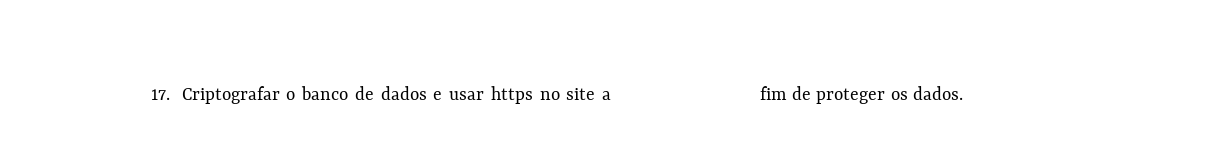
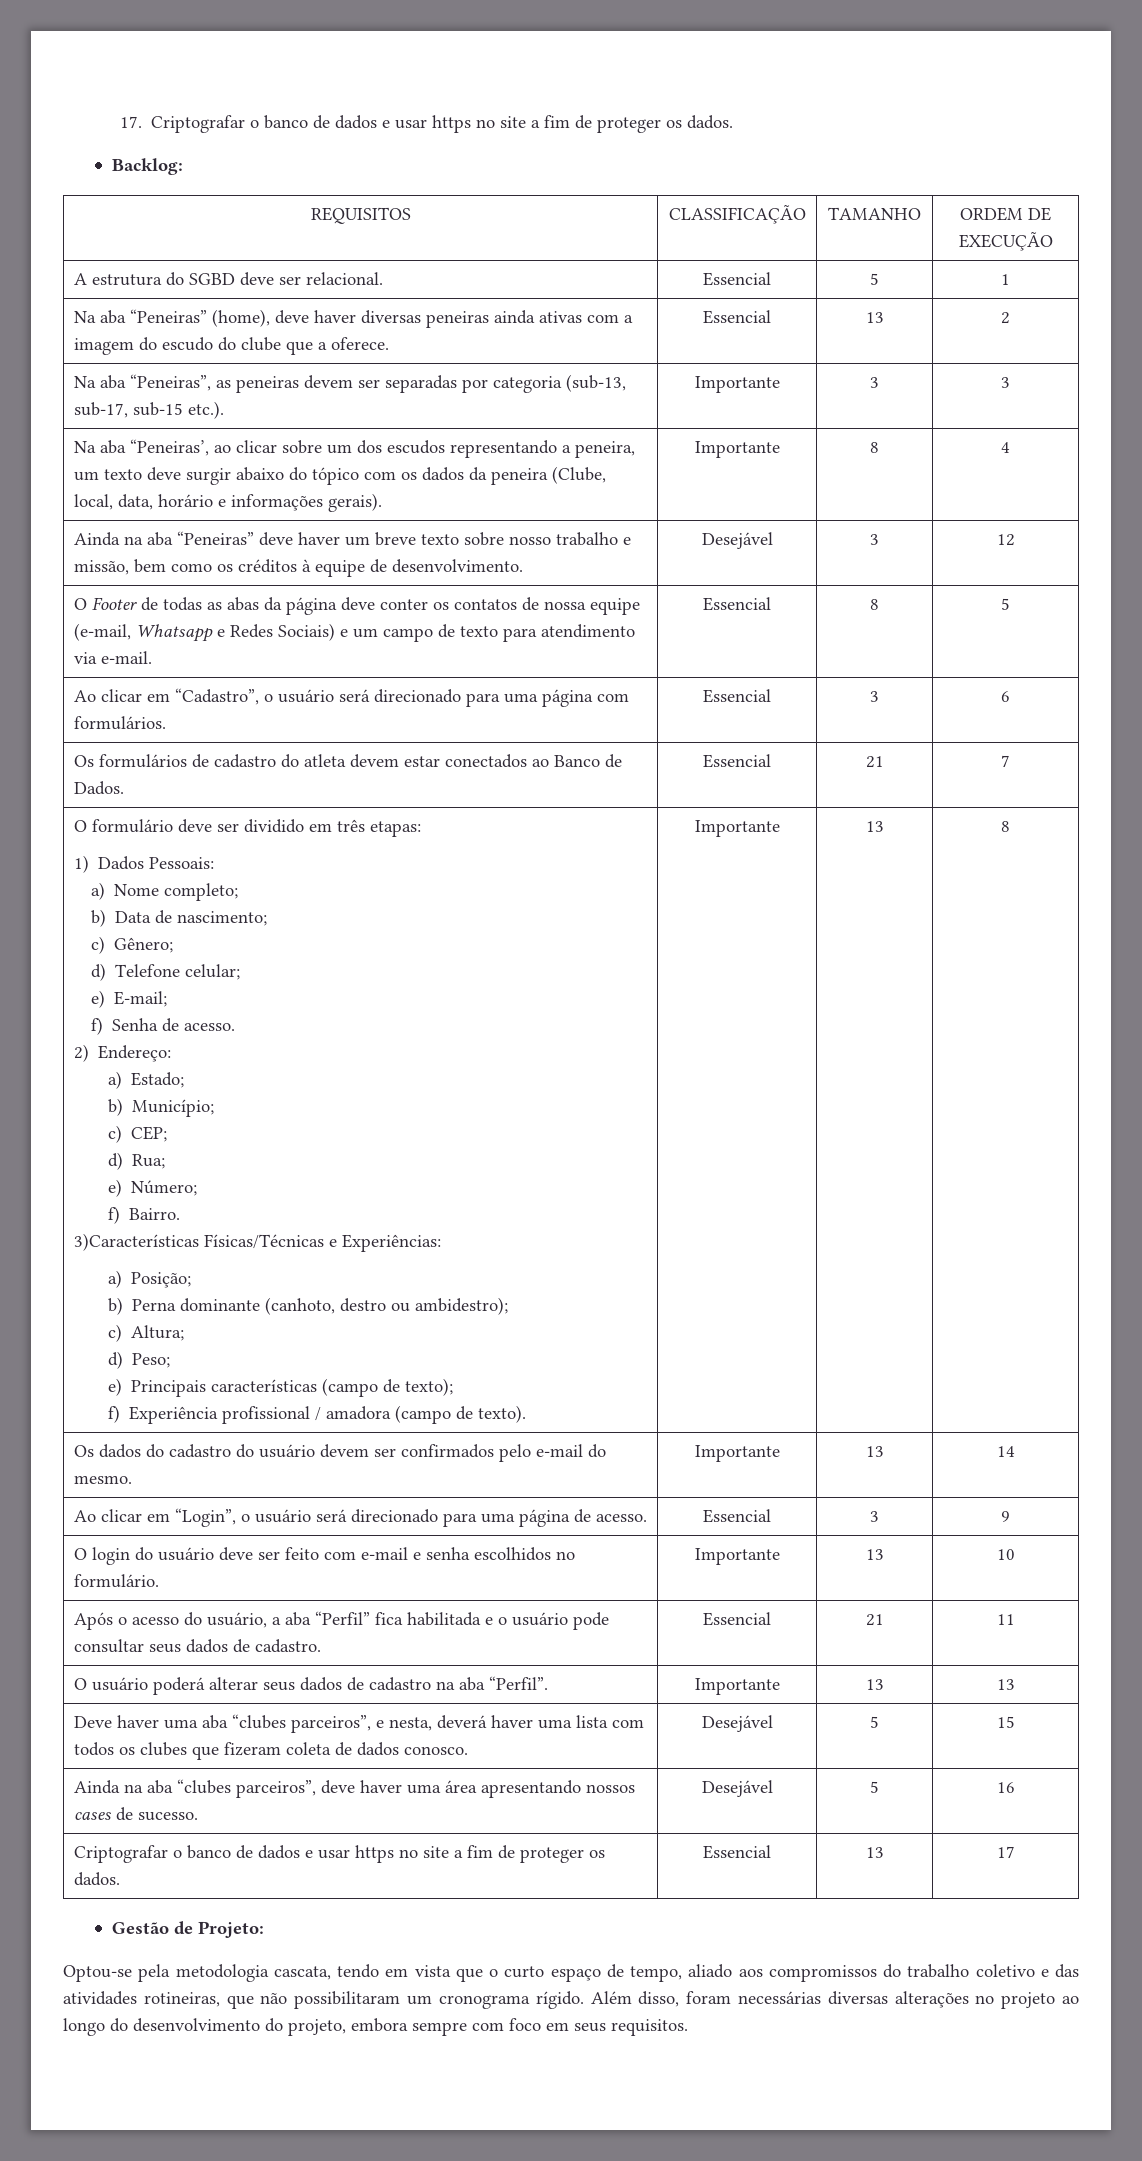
(964, 93) none -> [111,158,183,175] [310,207,411,224] [668,205,806,224] [828,207,921,220] [960,207,1051,221] [958,232,1053,251] [73,272,383,286] [703,272,771,286] [870,273,879,285] [1001,274,1010,285] [73,309,633,328] [73,337,389,355] [703,310,771,324] [865,312,884,323] [1001,312,1010,324] [73,374,626,393] [73,401,224,419] [694,376,780,393] [870,377,879,388] [1001,377,1010,388] [73,439,635,458] [73,466,606,485] [73,493,382,512] [694,441,780,458] [870,442,879,453] [1001,442,1010,453] [73,531,631,546] [73,559,523,577] [701,532,773,549] [870,534,879,545] [996,534,1015,546] [73,597,640,615] [73,623,635,642] [73,651,152,664] [703,597,771,611] [870,599,879,610] [1001,598,1010,610] [73,688,629,707] [73,716,166,730] [703,689,771,703] [870,691,879,702] [1001,691,1010,702] [73,754,622,768] [73,781,124,795] [703,754,771,768] [865,756,884,768] [1001,755,1010,767] [73,819,421,837] [73,855,215,873] [90,882,239,901] [90,909,268,927] [90,936,174,954] [90,963,241,981] [90,990,168,1008] [90,1017,236,1035] [73,1044,172,1062] [108,1071,185,1089] [108,1098,215,1117] [108,1125,168,1143] [108,1152,166,1170] [108,1179,198,1197] [108,1206,181,1224] [73,1233,441,1252] [108,1270,192,1288] [108,1297,509,1315] [108,1324,185,1342] [108,1351,171,1369] [108,1378,454,1397] [108,1405,527,1424] [694,820,780,837] [865,821,884,832] [1001,821,1010,832] [73,1444,606,1462] [73,1475,132,1484] [694,1445,780,1462] [865,1446,884,1457] [996,1446,1015,1457] [73,1508,647,1527] [703,1509,771,1523] [870,1511,879,1522] [1001,1511,1010,1522] [73,1547,575,1565] [73,1574,159,1588] [694,1548,780,1565] [865,1549,884,1560] [996,1549,1015,1560] [73,1611,609,1630] [73,1639,321,1653] [703,1612,771,1626] [865,1614,884,1626] [996,1614,1015,1625] [73,1676,548,1695] [694,1678,780,1695] [865,1679,884,1690] [996,1679,1015,1690] [73,1714,644,1733] [73,1742,468,1760] [701,1715,773,1732] [870,1716,879,1728] [996,1716,1015,1728] [73,1779,635,1798] [73,1807,198,1821] [701,1780,773,1797] [870,1781,879,1793] [996,1782,1015,1793] [73,1845,605,1863] [73,1872,120,1886] [703,1845,771,1859] [865,1847,884,1858] [996,1846,1015,1858] [111,1921,264,1938] [63,1964,1079,1982] [63,1991,1079,2009] [63,2018,688,2036] // Backlog: // REQUISITOS | CLASSIFICAÇÃO | TAMANHO | ORDEM DE EXECUÇÃO // A estrutura do SGBD deve ser relacional. | Essencial | 5 | 1 // Na aba “Peneiras” (home), deve haver diversas peneiras ainda ativas com a imagem do escudo do clube que a oferece. | Essencial | 13 | 2 // Na aba “Peneiras”, as peneiras devem ser separadas por categoria (sub-13, sub-17, sub-15 etc.). | Importante | 3 | 3 // Na aba “Peneiras’, ao clicar sobre um dos escudos representando a peneira, um texto deve surgir abaixo do tópico com os dados da peneira (Clube, local, data, horário e informações gerais). | Importante | 8 | 4 // Ainda na aba “Peneiras” deve haver um breve texto sobre nosso trabalho e missão, bem como os créditos à equipe de desenvolvimento. | Desejável | 3 | 12 // O Footer de todas as abas da página deve conter os contatos de nossa equipe (e-mail, Whatsapp e Redes Sociais) e um campo de texto para atendimento via e-mail. | Essencial | 8 | 5 // Ao clicar em “Cadastro”, o usuário será direcionado para uma página com formulários. | Essencial | 3 | 6 // Os formulários de cadastro do atleta devem estar conectados ao Banco de Dados. | Essencial | 21 | 7 // O formulário deve ser dividido em três etapas: // 1) Dados Pessoais: // a) Nome completo; // b) Data de nascimento; // c) Gênero; // d) Telefone celular; // e) E-mail; // f) Senha de acesso. // 2) Endereço: // a) Estado; // b) Município; // c) CEP; // d) Rua; // e) Número; // f) Bairro. // 3)Características Físicas/Técnicas e Experiências: // a) Posição; // b) Perna dominante (canhoto, destro ou ambidestro); // c) Altura; // d) Peso; // e) Principais características (campo de texto); // f) Experiência profissional / amadora (campo de texto). | Importante | 13 | 8 // Os dados do cadastro do usuário devem ser confirmados pelo e-mail do mesmo. | Importante | 13 | 14 // Ao clicar em “Login”, o usuário será direcionado para uma página de acesso. | Essencial | 3 | 9 // O login do usuário deve ser feito com e-mail e senha escolhidos no formulário. | Importante | 13 | 10 // Após o acesso do usuário, a aba “Perfil” fica habilitada e o usuário pode consultar seus dados de cadastro. | Essencial | 21 | 11 // O usuário poderá alterar seus dados de cadastro na aba “Perfil”. | Importante | 13 | 13 // Deve haver uma aba “clubes parceiros”, e nesta, deverá haver uma lista com todos os clubes que fizeram coleta de dados conosco. | Desejável | 5 | 15 // Ainda na aba “clubes parceiros”, deve haver uma área apresentando nossos cases de sucesso. | Desejável | 5 | 16 // Criptografar o banco de dados e usar https no site a fim de proteger os dados. | Essencial | 13 | 17 // Gestão de Projeto: // Optou-se pela metodologia cascata, tendo em vista que o curto espaço de tempo, aliado aos compromissos do trabalho coletivo e das atividades rotineiras, que não possibilitaram um cronograma rígido. Além disso, foram necessárias diversas alterações no projeto ao longo do desenvolvimento do projeto, embora sempre com foco em seus requisitos.

